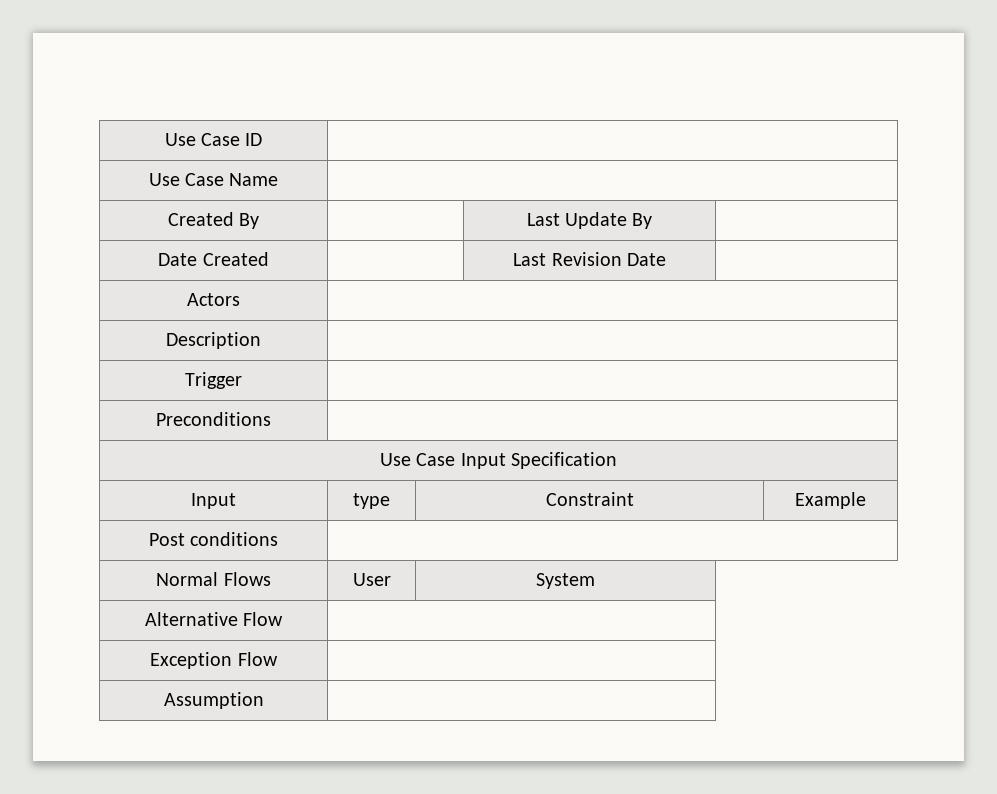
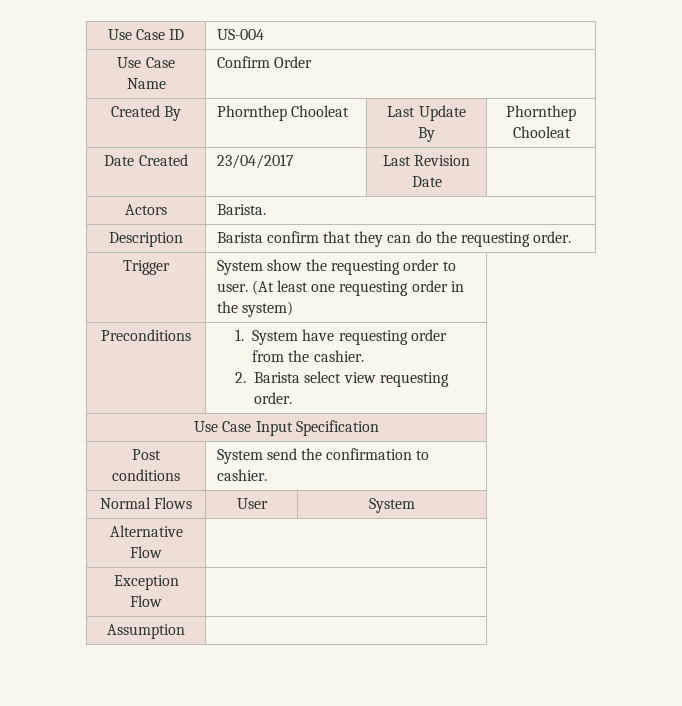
(263, 139) none -> [216,29,264,40] US-004
(279, 179) none -> [216,56,312,68] Confirm Order
(260, 221) none -> [216,105,349,121] Phornthep Chooleat
(653, 221) none -> [505,105,576,121] [512,126,571,138] Phornthep Chooleat
(269, 259) none -> [216,154,294,169] 23/04/2017
(240, 299) none -> [216,204,266,215] Barista.
[185,372,242,389] [156,412,271,426] [379,452,618,469] [191,493,236,509] [353,493,390,509] [545,492,634,506] [795,492,866,509] [148,532,279,546] // Trigger | // Preconditions | // Use Case Input Specification // Input | type | Constraint | Example // Post conditions | -> [216,231,572,247] [123,260,170,275] [216,259,456,275] [216,280,464,296] [216,301,293,317] [101,329,191,341] [235,329,447,345] [252,350,364,362] [235,371,449,387] [254,392,293,404] [194,420,379,436] [132,449,161,460] [112,469,180,481] [216,448,430,464] [216,469,267,481] Barista confirm that they can do the requesting order. // Trigger | System show the requesting order to user. (At least one requesting order in the system) // Preconditions | 1. System have requesting order from the cashier. // 2. Barista select view requesting order. // Use Case Input Specification // Post conditions | System send the confirmation to cashier.

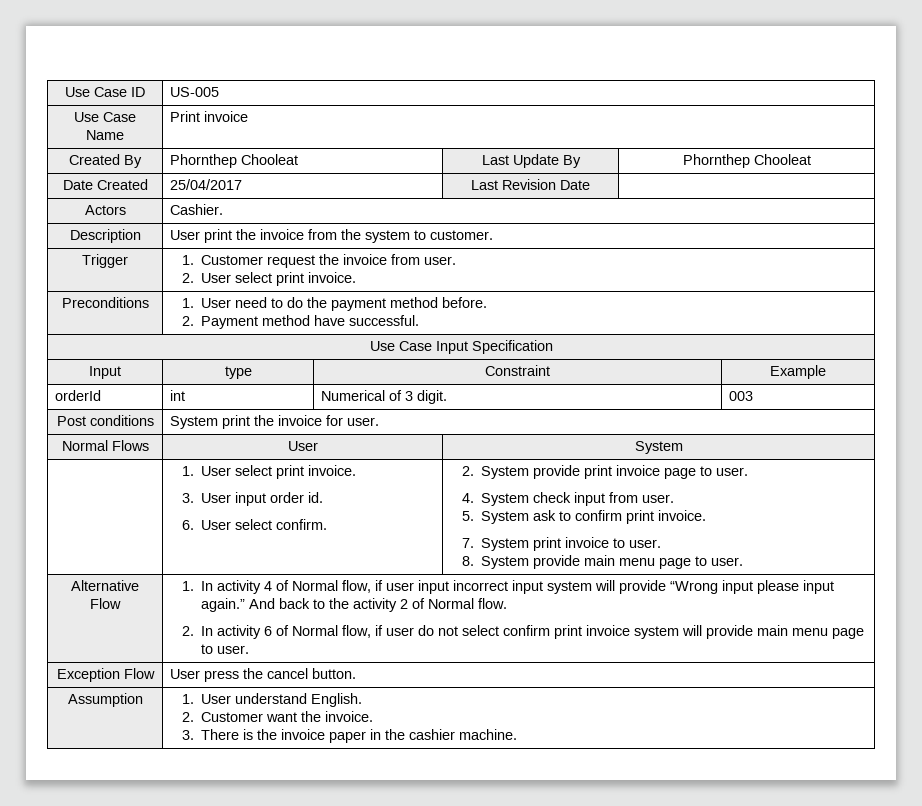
[216,29,264,40] US-004 -> [170,87,220,97] US-005
[216,56,312,68] Confirm Order -> [170,111,249,122] Print invoice
[216,154,294,169] 23/04/2017 -> [170,179,243,190] 25/04/2017
[216,204,266,215] Barista. -> [170,204,224,215] Cashier.
[216,231,572,247] [123,260,170,275] [216,259,456,275] [216,280,464,296] [216,301,293,317] [101,329,191,341] [235,329,447,345] [252,350,364,362] [235,371,449,387] [254,392,293,404] [194,420,379,436] [132,449,161,460] [112,469,180,481] [216,448,430,464] [216,469,267,481] [99,497,193,509] [236,498,268,509] [368,498,415,513] [109,525,183,537] [130,546,162,558] [113,575,179,590] [130,595,162,607] [107,624,185,639] Barista confirm that they can do the requesting order. // Trigger | System show the requesting order to user. (At least one requesting order in the system) // Preconditions | 1. System have requesting order from the cashier. // 2. Barista select view requesting order. // Use Case Input Specification // Post conditions | System send the confirmation to cashier. // Normal Flows | User | System // Alternative Flow | // Exception Flow | // Assumption | -> [170,229,494,243] [82,254,128,268] [181,254,457,268] [181,272,357,286] [61,297,149,308] [181,297,488,311] [181,315,420,329] [369,340,553,354] [89,366,121,379] [224,366,252,379] [485,365,550,376] [770,365,826,379] [55,390,102,401] [170,390,186,401] [321,390,448,404] [729,391,754,401] [56,415,154,426] [170,415,380,429] [61,440,149,451] [287,441,318,451] [634,441,683,454] [181,465,357,479] [181,492,324,506] [181,519,328,530] [461,465,749,479] [461,492,675,506] [461,510,707,524] [461,537,662,551] [461,555,744,569] [71,580,139,591] [90,598,121,609] [181,580,835,594] [201,598,508,612] [181,625,865,639] [201,644,250,654] [56,668,155,682] [170,668,357,682] [67,693,143,707] [181,693,363,707] [181,711,374,722] [181,729,518,743] User print the invoice from the system to customer. // Trigger | 1. Customer request the invoice from user. // 2. User select print invoice. // Preconditions | 1. User need to do the payment method before. // 2. Payment method have successful. // Use Case Input Specification // Input | type | Constraint | Example // orderId | int | Numerical of 3 digit. | 003 // Post conditions | System print the invoice for user. // Normal Flows | User | System // | 1. User select print invoice. // 3. User input order id. // 6. User select confirm. | 2. System provide print invoice page to user. // 4. System check input from user. // 5. System ask to confirm print invoice. // 7. System print invoice to user. // 8. System provide main menu page to user. // Alternative Flow | 1. In activity 4 of Normal flow, if user input incorrect input system will provide “Wrong input please input again.” And back to the activity 2 of Normal flow. // 2. In activity 6 of Normal flow, if user do not select confirm print invoice system will provide main menu page to user. // Exception Flow | User press the cancel button. // Assumption | 1. User understand English. // 2. Customer want the invoice. // 3. There is the invoice paper in the cashier machine.

